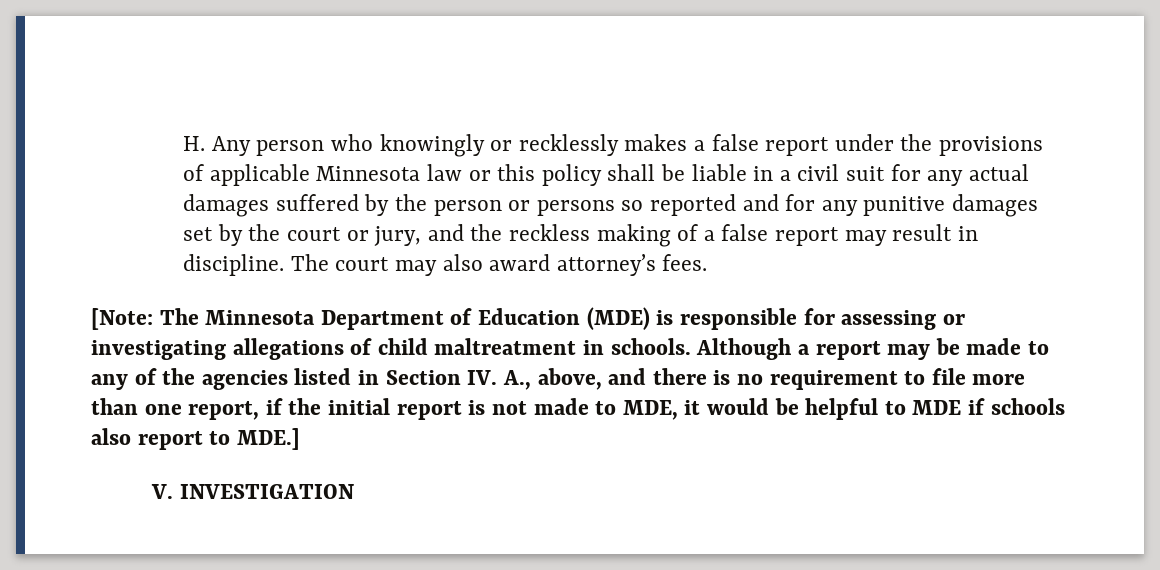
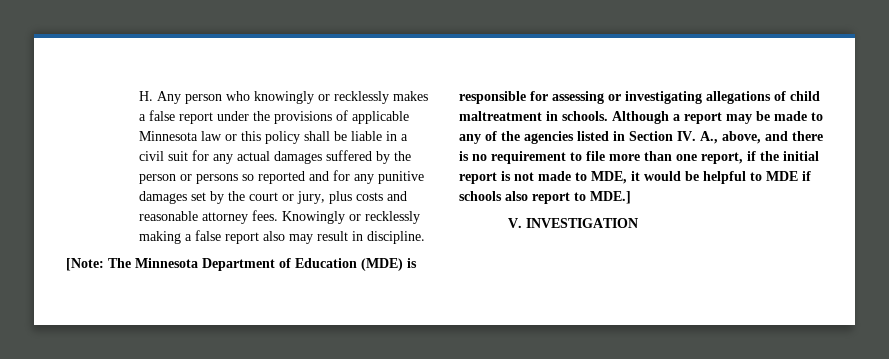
[427,224,840,247] and the reckless making of a false report -> [329,191,408,204] [139,210,421,224] [139,230,286,244] plus costs and reasonable attorney fees. Knowingly or recklessly making a false report also
[290,254,708,276] The court may also award attorney’s fees. -> (426, 237) none

